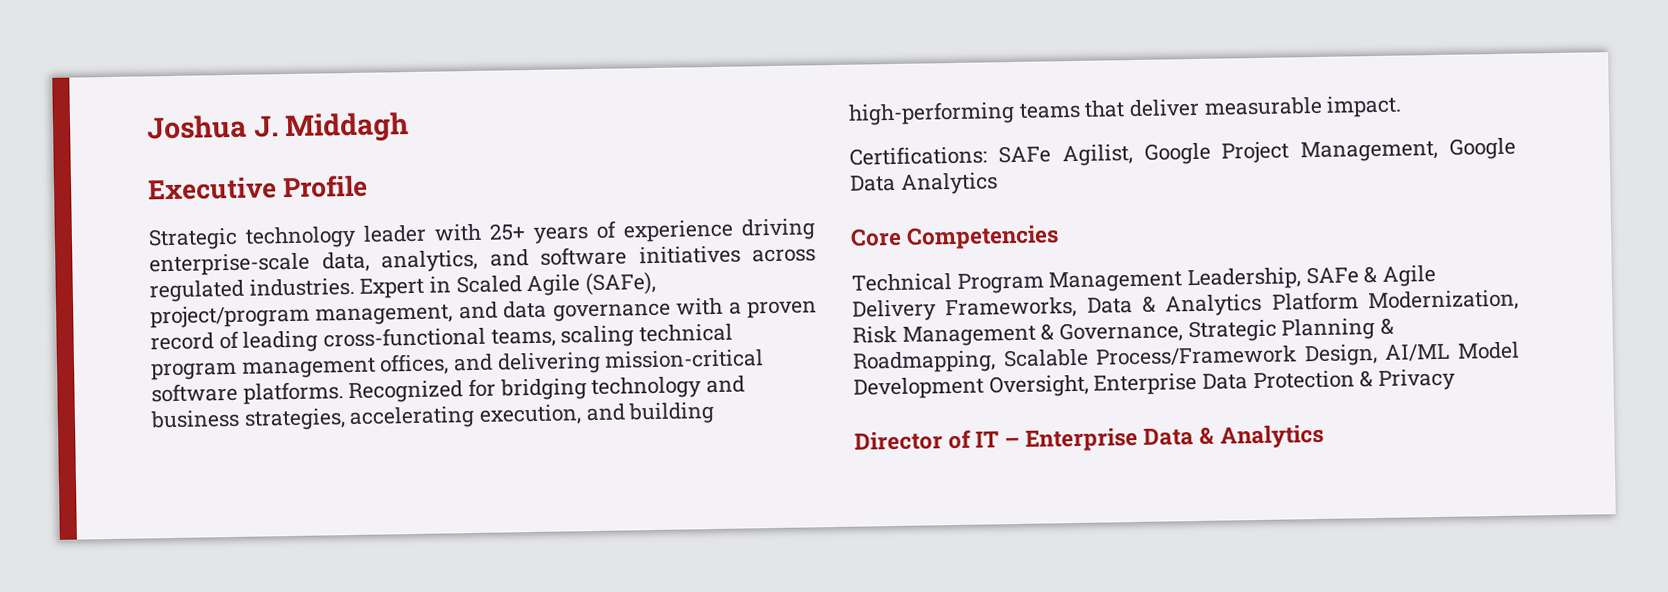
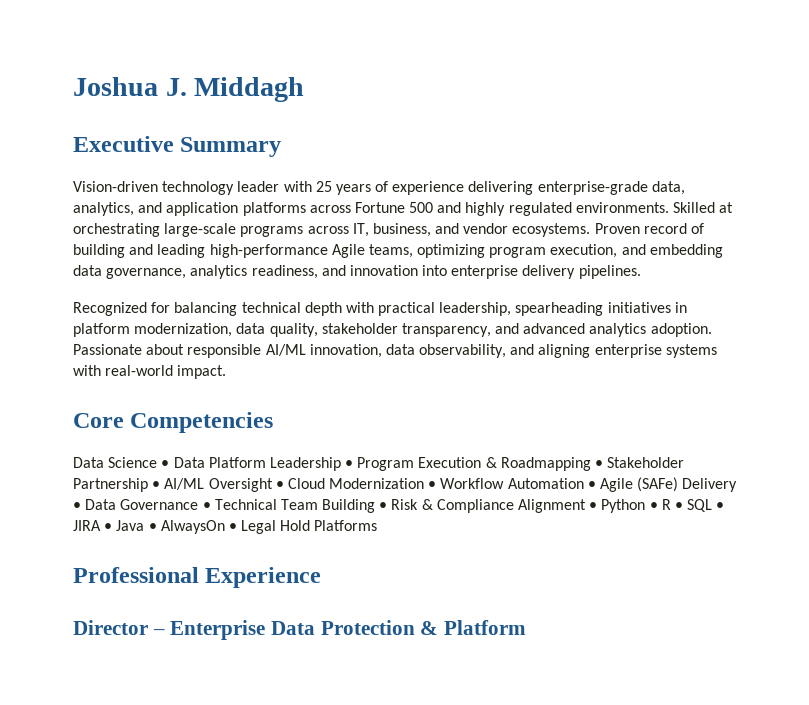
[282,174,369,199] [148,227,238,251] Profile // Strategic -> [180,137,282,157] [73,181,158,192] Summary // Vision-driven
[489,223,526,241] 25+ -> [315,181,332,192] 25
[741,218,816,241] [149,252,310,277] driving enterprise-scale -> [468,181,648,195] delivering enterprise-grade
[540,245,816,266] [149,271,657,303] [150,297,818,329] [150,323,734,353] [151,349,765,381] [151,375,746,405] [150,401,716,431] [848,95,1403,126] [849,137,1516,167] [850,172,998,195] [850,224,1060,250] [851,265,1437,294] [852,289,1519,322] [852,317,1395,347] [852,341,1520,374] [853,368,1457,400] [854,423,1324,452] software initiatives across regulated industries. Expert in Scaled Agile (SAFe), project/program management, and data governance with a proven record of leading cross-functional teams, scaling technical program management offices, and delivering mission-critical software platforms. Recognized for bridging technology and business strategies, accelerating execution, and building high-performing teams that deliver measurable impact. // Certifications: SAFe Agilist, Google Project Management, Google Data Analytics // Core Competencies // Technical Program Management Leadership, SAFe & Agile Delivery Frameworks, Data & Analytics Platform Modernization, Risk Management & Governance, Strategic Planning & Roadmapping, Scalable Process/Framework Design, AI/ML Model Development Oversight, Enterprise Data Protection & Privacy // Director of IT – Enterprise Data & Analytics -> [166,202,734,216] [73,223,705,237] [73,244,723,258] [73,265,641,279] [73,302,687,316] [73,323,712,337] [73,344,717,358] [73,365,227,379] [73,412,274,433] [73,457,685,471] [73,477,738,492] [73,499,725,513] [73,520,378,534] [73,567,322,588] [73,620,527,640] application platforms across Fortune 500 and highly regulated environments. Skilled at orchestrating large-scale programs across IT, business, and vendor ecosystems. Proven record of building and leading high-performance Agile teams, optimizing program execution, and embedding data governance, analytics readiness, and innovation into enterprise delivery pipelines. // Recognized for balancing technical depth with practical leadership, spearheading initiatives in platform modernization, data quality, stakeholder transparency, and advanced analytics adoption. Passionate about responsible AI/ML innovation, data observability, and aligning enterprise systems with real-world impact. // Core Competencies // Data Science • Data Platform Leadership • Program Execution & Roadmapping • Stakeholder Partnership • AI/ML Oversight • Cloud Modernization • Workflow Automation • Agile (SAFe) Delivery • Data Governance • Technical Team Building • Risk & Compliance Alignment • Python • R • SQL • JIRA • Java • AlwaysOn • Legal Hold Platforms // Professional Experience // Director – Enterprise Data Protection & Platform

